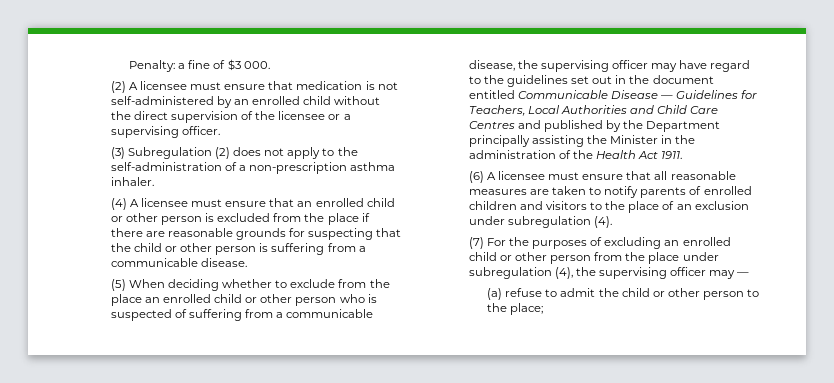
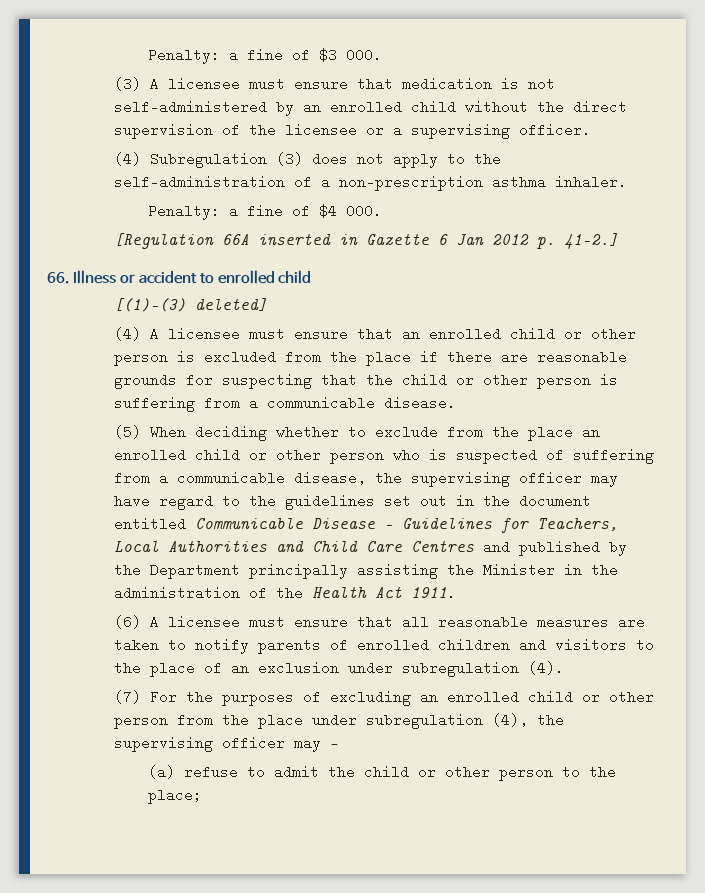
[110,81,126,93] (2) -> [114,77,142,91] (3)
[110,147,230,159] (3) Subregulation (2) -> [114,152,304,168] (4) Subregulation (3)
(154, 181) none -> [148,204,383,220] [114,233,619,249] [47,270,312,284] [114,298,268,312] // Penalty: a fine of $4 000. // [Regulation 66A inserted in Gazette 6 Jan 2012 p. 41-2.] // 66. Illness or accident to enrolled child // [(1)-(3) deleted]

